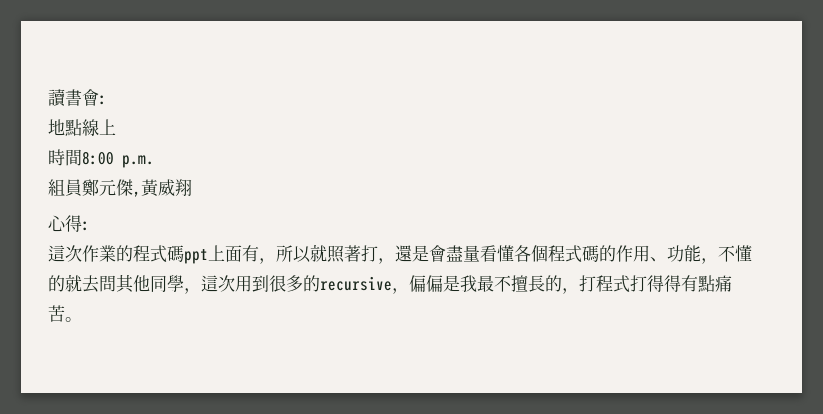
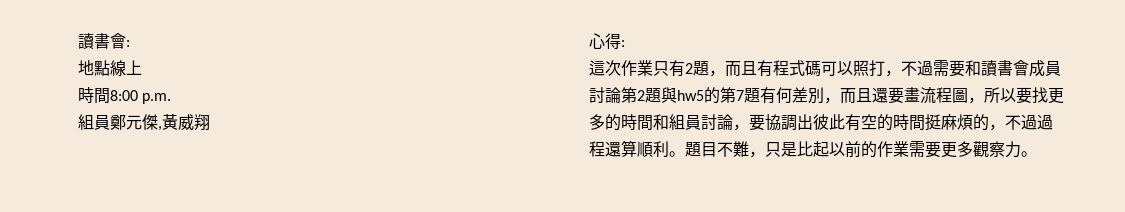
[116,244,752,264] [48,274,732,294] [48,305,65,322] 的程式碼ppt上面有，所以就照著打，還是會盡量看懂各個程式碼的作用、功能，不懂的就去問其他同學，這次用到很多的recursive，偏偏是我最不擅長的，打程式打得得有點痛苦 -> [653,60,1061,77] [589,87,1064,104] [589,114,1053,131] [589,140,1021,158] 只有2題，而且有程式碼可以照打，不過需要和讀書會成員討論第2題與hw5的第7題有何差別，而且還要畫流程圖，所以要找更多的時間和組員討論，要協調出彼此有空的時間挺麻煩的，不過過程還算順利。題目不難，只是比起以前的作業需要更多觀察力

